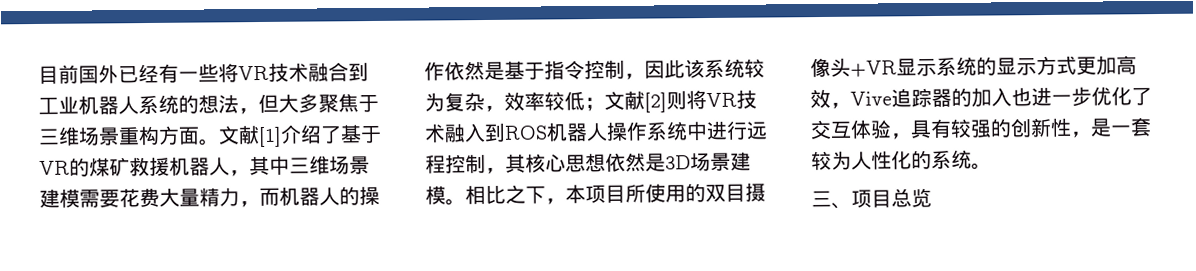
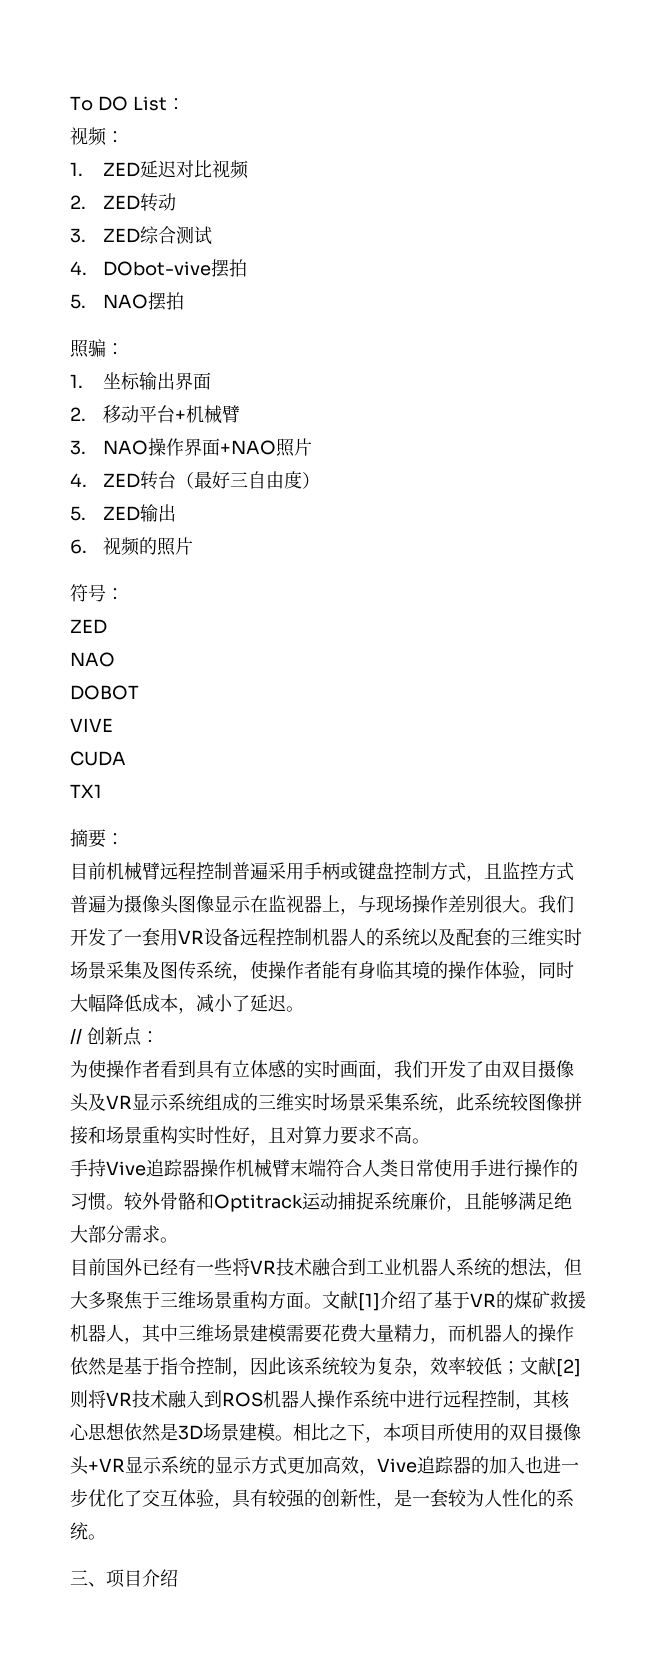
(38, 74) none -> [70,96,185,111] [70,127,124,146] [70,160,250,179] [70,193,177,212] [70,226,213,245] [70,259,248,278] [70,292,185,311] [70,339,124,358] [70,372,212,390] [70,405,241,424] [70,438,313,457] [70,471,321,490] [70,504,177,522] [70,537,194,556] [70,584,124,602] [70,619,107,634] [70,652,115,667] [70,685,139,700] [70,718,113,732] [70,751,126,766] [70,784,102,798] [70,829,124,848] [70,862,574,882] [70,895,574,915] [70,928,582,947] [70,961,574,981] [70,994,304,1014] [70,1027,159,1046] [70,1060,574,1080] [70,1093,582,1113] [70,1126,430,1146] [70,1159,578,1178] [70,1191,572,1212] [70,1225,178,1243] To DO List： // 视频： // 1. ZED延迟对比视频 // 2. ZED转动 // 3. ZED综合测试 // 4. DObot-vive摆拍 // 5. NAO摆拍 // 照骗： // 1.坐标输出界面 // 2.移动平台+机械臂 // 3. NAO操作界面+NAO照片 // 4. ZED转台（最好三自由度） // 5. ZED输出 // 6.视频的照片 // 符号： // ZED // NAO // DOBOT // VIVE // CUDA // TX1 // 摘要： // 目前机械臂远程控制普遍采用手柄或键盘控制方式，且监控方式普遍为摄像头图像显示在监视器上，与现场操作差别很大。我们开发了一套用VR设备远程控制机器人的系统以及配套的三维实时场景采集及图传系统，使操作者能有身临其境的操作体验，同时大幅降低成本，减小了延迟。 // // 创新点： // 为使操作者看到具有立体感的实时画面，我们开发了由双目摄像头及VR显示系统组成的三维实时场景采集系统，此系统较图像拼接和场景重构实时性好，且对算力要求不高。 // 手持Vive追踪器操作机械臂末端符合人类日常使用手进行操作的习惯。较外骨骼和Optitrack运动捕捉系统廉价，且能够满足绝大部分需求。 //
[891,188,932,208] 总览 -> [142,1569,178,1587] 介绍

